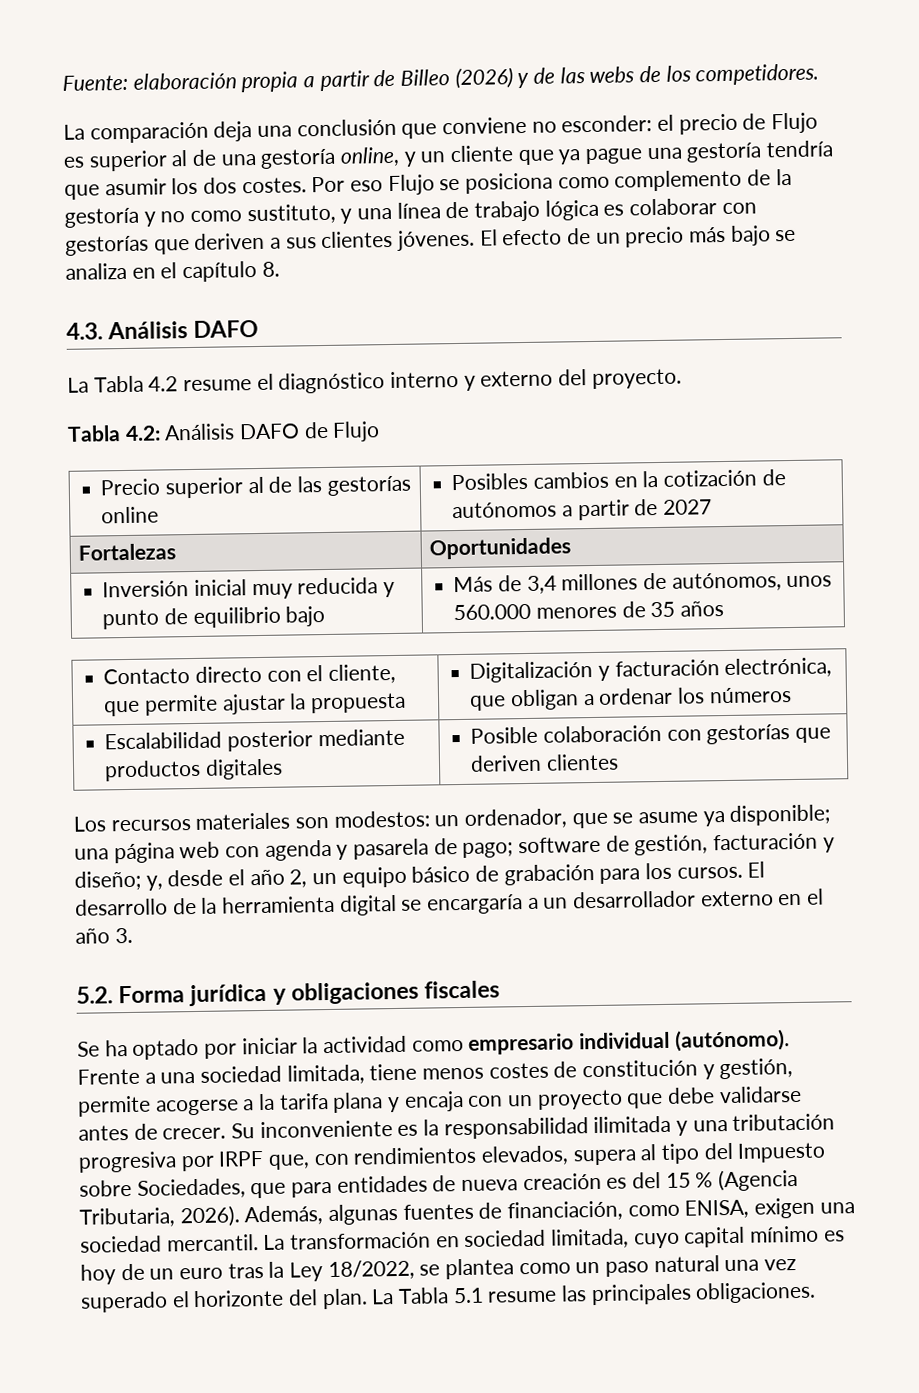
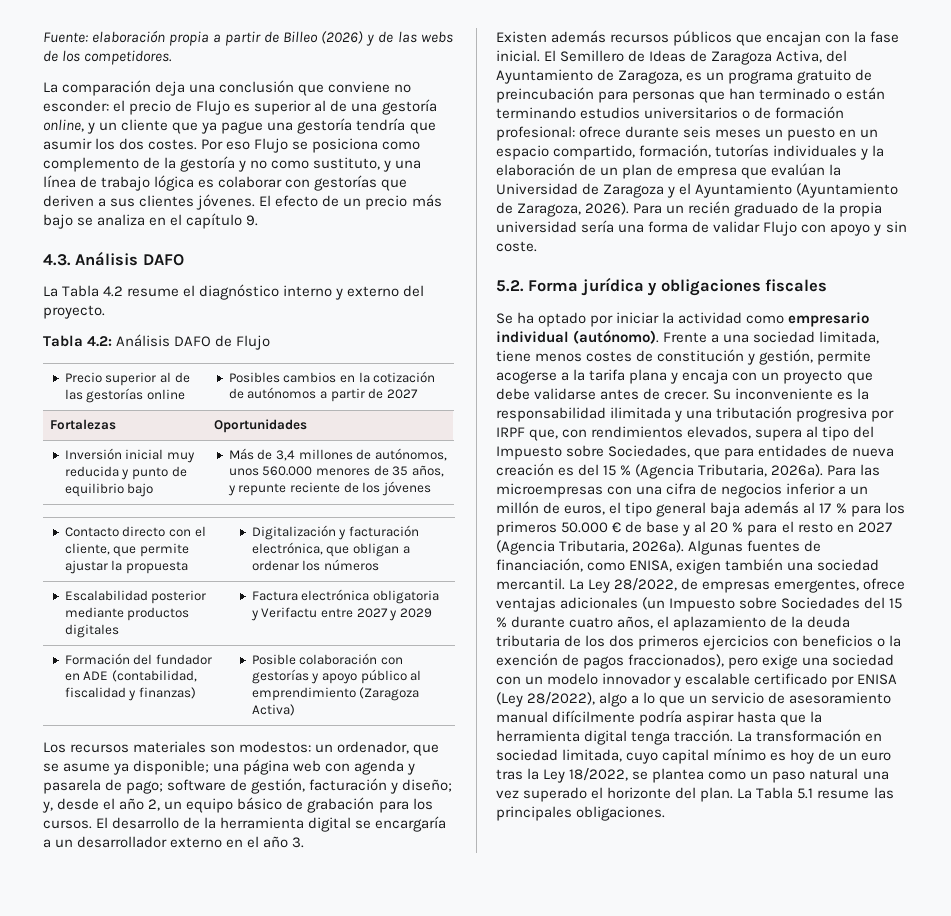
[261,261,280,277] 8. -> [246,215,259,226] 9.
[680,601,725,617] años -> [411,465,444,477] [227,481,431,496] años, y repunte reciente de los jóvenes
[470,724,832,745] [470,753,620,772] Posible colaboración con gestorías que deriven clientes -> [251,589,440,604] [250,607,432,621] [64,653,213,665] [64,670,198,682] [64,687,197,701] [251,653,404,665] [251,669,422,684] [251,687,420,701] [251,704,295,716] Factura electrónica obligatoria y Verifactu entre 2027 y 2029 // Formación del fundador en ADE (contabilidad, fiscalidad y finanzas) | Posible colaboración con gestorías y apoyo público al emprendimiento (Zaragoza Activa)
(133, 935) none -> [496,30,900,46] [496,50,848,65] [496,69,873,84] [496,87,886,103] [496,106,845,119] [496,126,879,141] [496,144,885,160] [496,163,842,179] [496,183,899,198] [496,201,883,217] [496,220,907,236] [496,241,537,252] // Existen además recursos públicos que encajan con la fase inicial. El Semillero de Ideas de Zaragoza Activa, del Ayuntamiento de Zaragoza, es un programa gratuito de preincubación para personas que han terminado o están terminando estudios universitarios o de formación profesional: ofrece durante seis meses un puesto en un espacio compartido, formación, tutorías individuales y la elaboración de un plan de empresa que evalúan la Universidad de Zaragoza y el Ayuntamiento (Ayuntamiento de Zaragoza, 2026). Para un recién graduado de la propia universidad sería una forma de validar Flujo con apoyo y sin coste.
[179,1203,399,1228] 2026). Además, algunas -> [771,464,881,477] [496,483,869,498] [496,501,905,517] [496,521,892,536] [496,540,744,555] 2026a). Para las microempresas con una cifra de negocios inferior a un millón de euros, el tipo general baja además al 17 % para los primeros 50.000 € de base y al 20 % para el resto en 2027 (Agencia Tributaria, 2026a). Algunas
(816, 1208) none -> [725,558,784,571] también
(286, 1242) none -> [588,578,906,593] [496,597,903,612] [496,616,851,631] [496,635,902,650] [496,653,895,669] [496,673,898,688] [496,692,892,707] [496,710,823,726] [496,729,753,745] Ley 28/2022, de empresas emergentes, ofrece ventajas adicionales (un Impuesto sobre Sociedades del 15 % durante cuatro años, el aplazamiento de la deuda tributaria de los dos primeros ejercicios con beneficios o la exención de pagos fraccionados), pero exige una sociedad con un modelo innovador y escalable certificado por ENISA (Ley 28/2022), algo a lo que un servicio de asesoramiento manual difícilmente podría aspirar hasta que la herramienta digital tenga tracción. La

